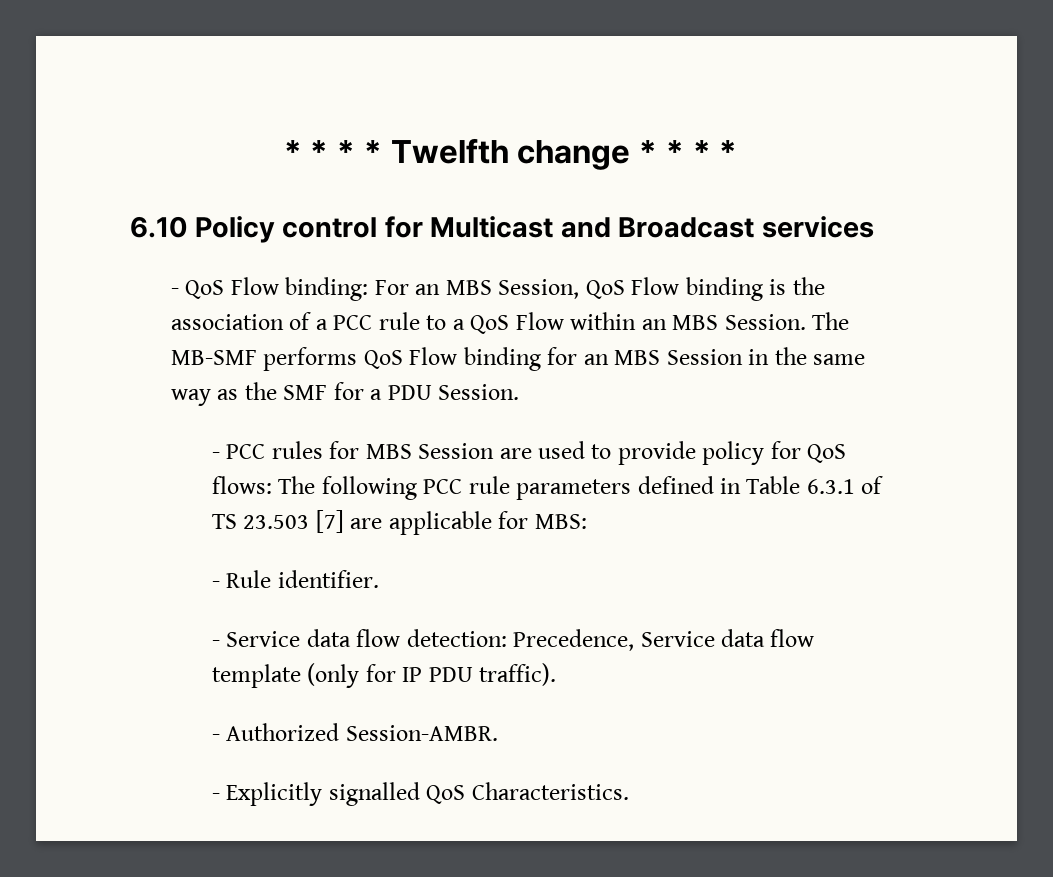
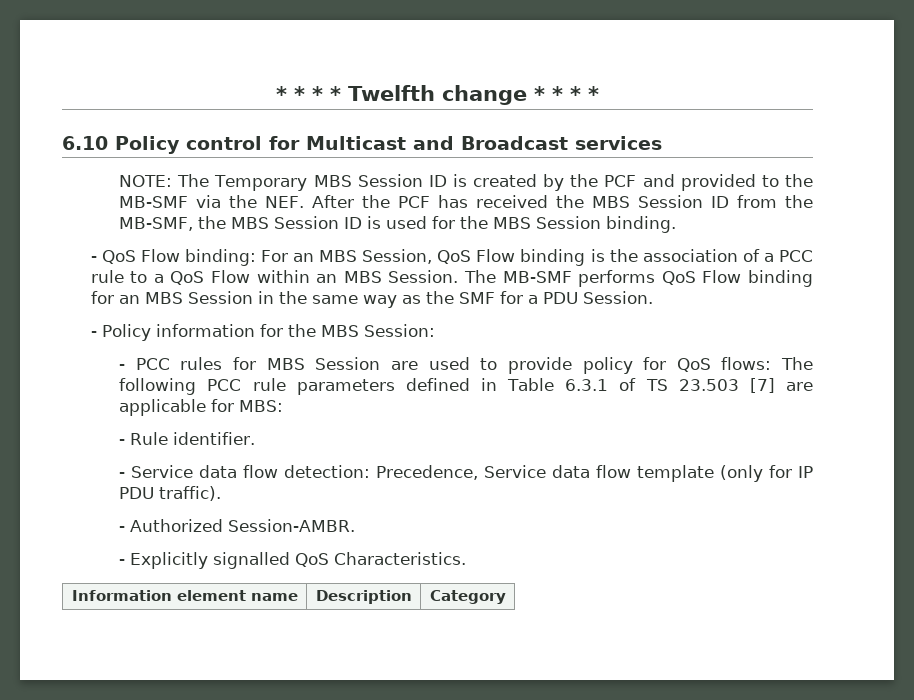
(874, 227) none -> [119,174,814,191] [119,195,814,208] [119,216,677,233] // NOTE: The Temporary MBS Session ID is created by the PCF and provided to the MB-SMF via the NEF. After the PCF has received the MBS Session ID from the MB-SMF, the MBS Session ID is used for the MBS Session binding.
(520, 392) none -> [90,324,435,341] // - Policy information for the MBS Session:
(629, 791) none -> [71,590,298,601] [315,590,412,604] [429,590,506,604] // Information element name | Description | Category

